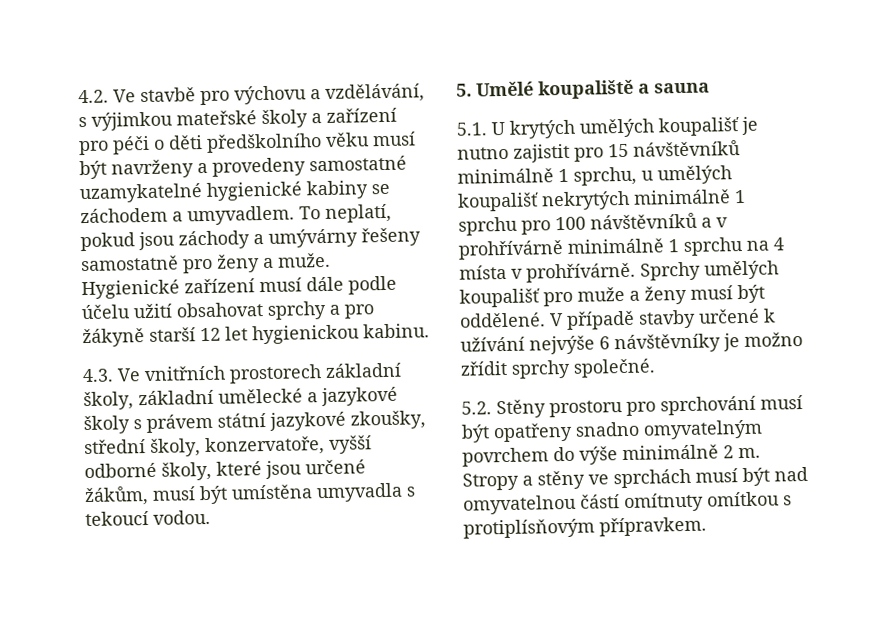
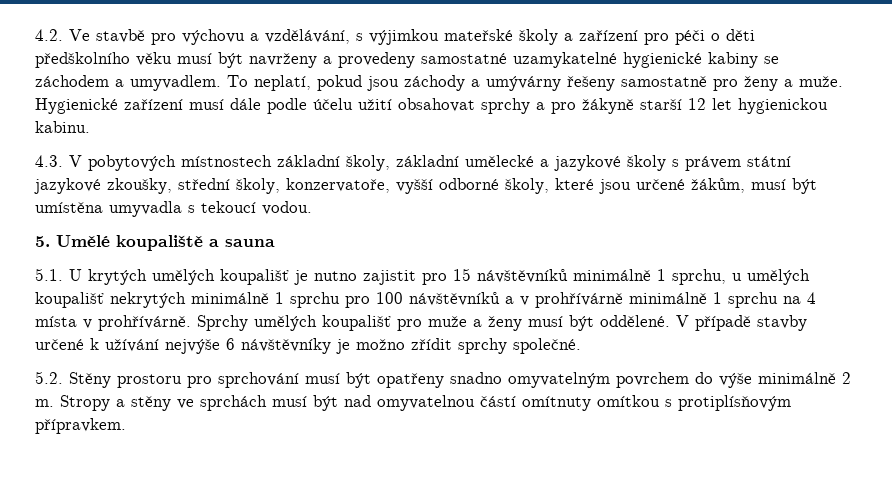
[117,364,322,384] Ve vnitřních prostorech -> [69,155,272,171] V pobytových místnostech

